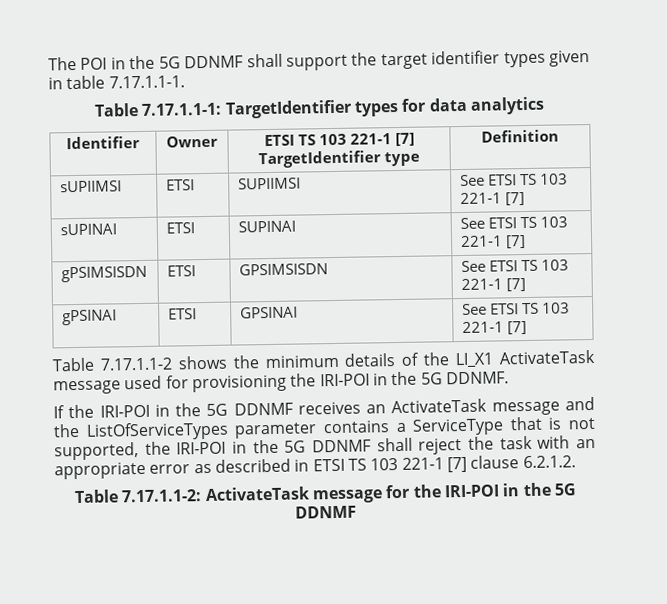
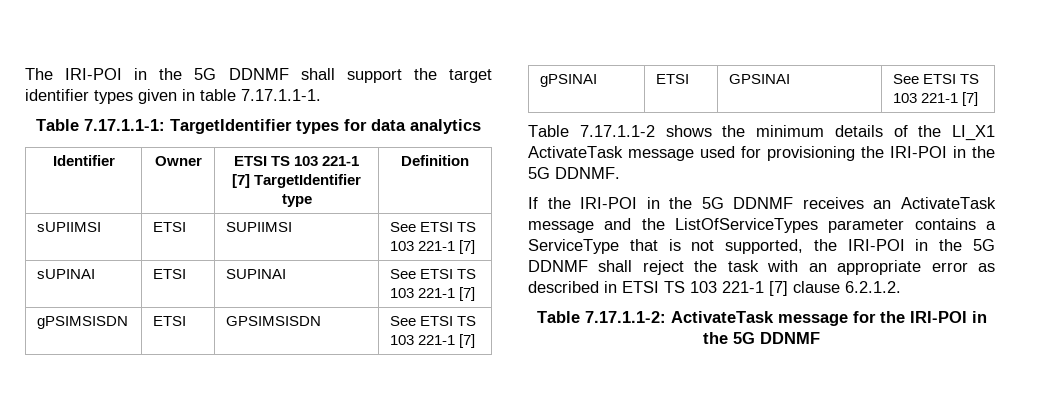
[80,57,108,70] POI -> [65,68,123,80] IRI-POI

